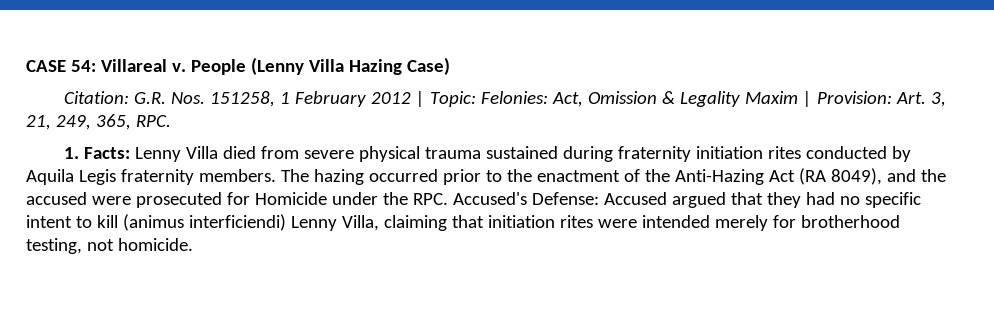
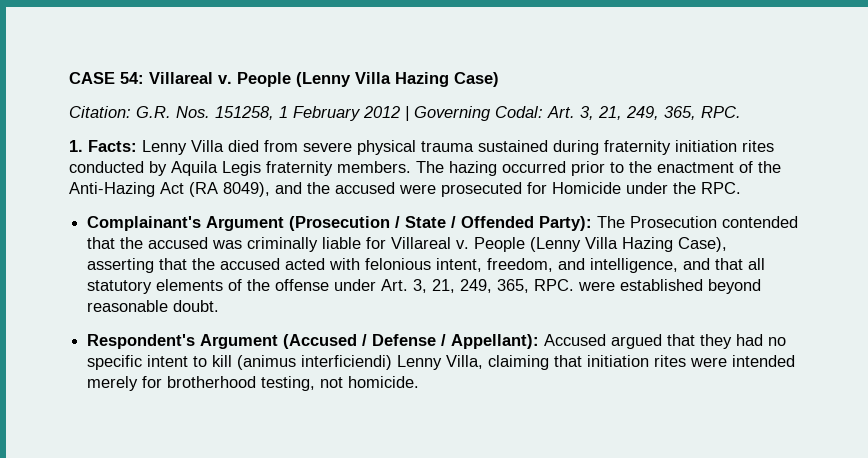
[430,91,893,107] Topic: Felonies: Act, Omission & Legality Maxim | Provision: -> [414,106,543,121] Governing Codal:
[452,192,599,205] Accused's Defense: -> [87,216,799,231] [87,237,728,252] [87,258,766,273] [87,279,762,294] [87,300,220,312] [87,334,540,349] // Complainant's Argument (Prosecution / State / Offended Party): The Prosecution contended that the accused was criminally liable for Villareal v. People (Lenny Villa Hazing Case), asserting that the accused acted with felonious intent, freedom, and intelligence, and that all statutory elements of the offense under Art. 3, 21, 249, 365, RPC. were established beyond reasonable doubt. // Respondent's Argument (Accused / Defense / Appellant):

